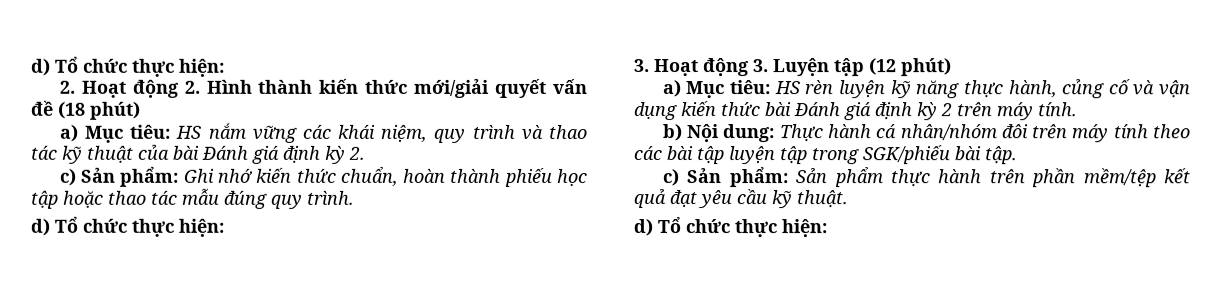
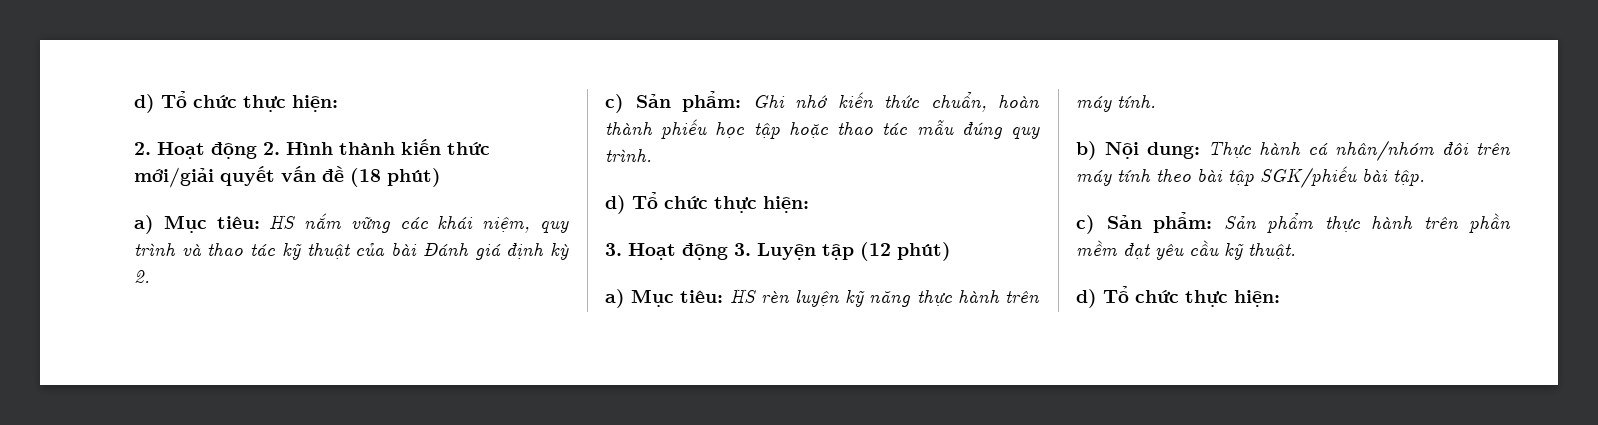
[1008,79,1191,99] [634,101,953,121] hành, củng cố và vận dụng kiến thức bài Đánh giá định kỳ 2 -> [957,290,1000,303] hành
[633,146,663,161] các -> (1191, 175) none
[728,146,860,165] luyện tập trong -> (1254, 178) none
[1082,168,1190,188] [633,189,666,209] mềm/tệp kết quả -> [1076,240,1117,256] mềm

